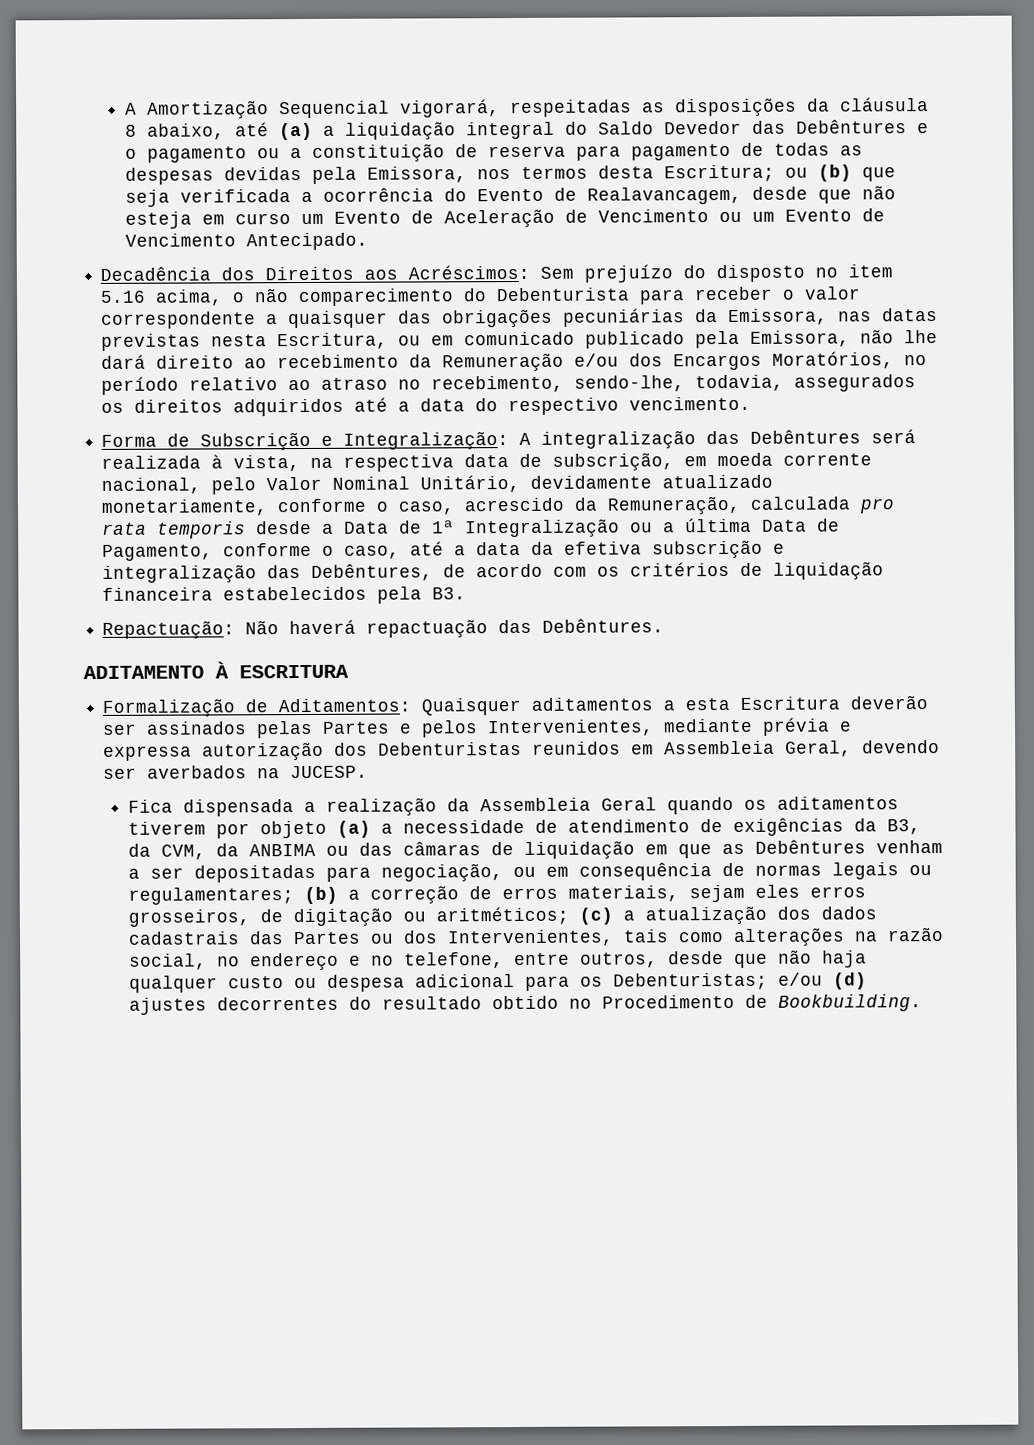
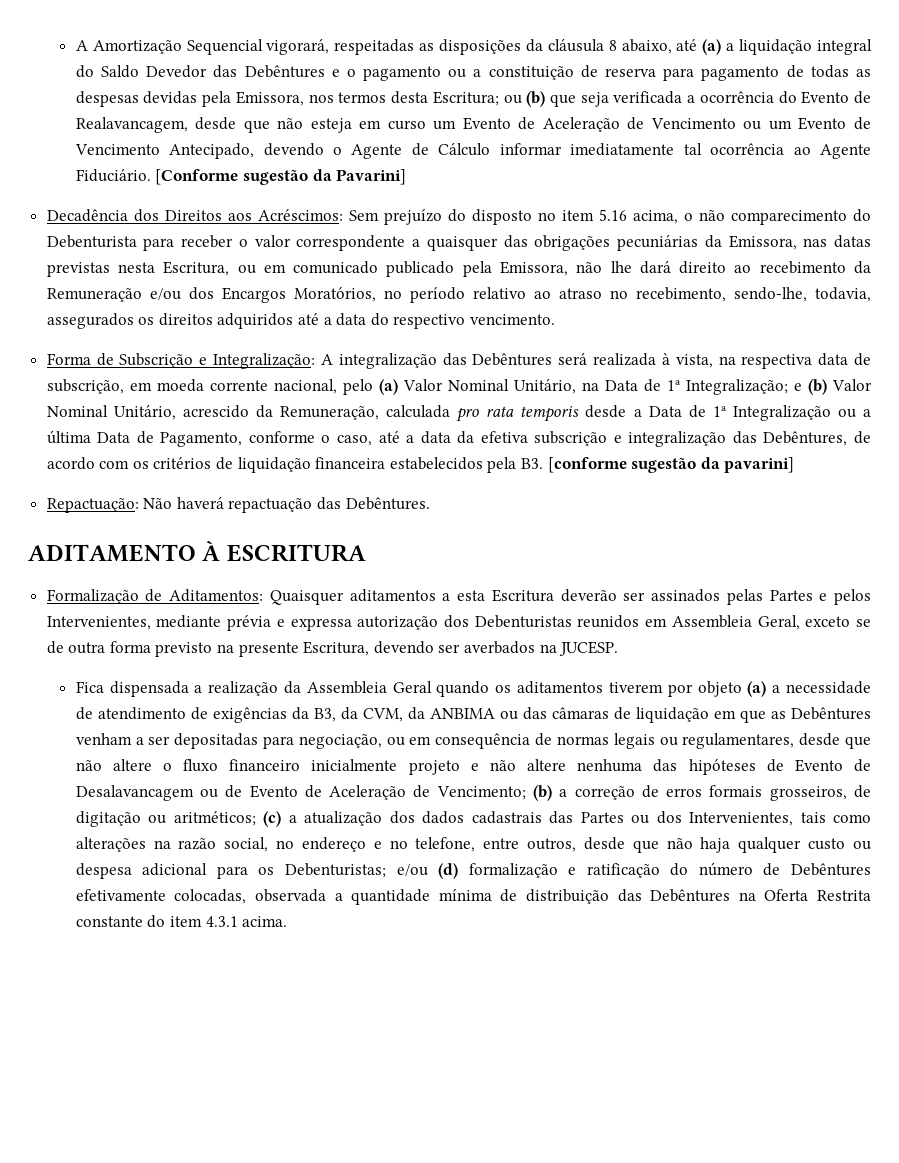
[245,232,368,251] Antecipado. -> [169,143,871,159] [75,169,407,185] Antecipado, devendo o Agente de Cálculo informar imediatamente tal ocorrência ao Agente Fiduciário. [Conforme sugestão da Pavarini]
[266,474,774,493] [101,498,456,516] Valor Nominal Unitário, devidamente atualizado monetariamente, conforme o caso, -> [378,379,872,395] [46,405,176,420] (a) Valor Nominal Unitário, na Data de 1ª Integralização; e (b) Valor Nominal Unitário,
(467, 593) none -> [547,457,795,473] [conforme sugestão da pavarini]
(853, 748) none -> [805,616,871,627] [46,641,370,657] exceto se de outra forma previsto na presente Escritura,
[127,887,294,905] regulamentares; -> [682,733,871,749] [75,759,871,775] [75,785,526,801] regulamentares, desde que não altere o fluxo financeiro inicialmente projeto e não altere nenhuma das hipóteses de Evento de Desalavancagem ou de Evento de Aceleração de Vencimento;
[567,884,866,903] materiais, sejam eles erros -> [709,785,763,797] formais
[128,994,922,1015] ajustes decorrentes do resultado obtido no Procedimento de Bookbuilding. -> [468,862,871,878] [75,889,872,905] [75,915,288,928] formalização e ratificação do número de Debêntures efetivamente colocadas, observada a quantidade mínima de distribuição das Debêntures na Oferta Restrita constante do item 4.3.1 acima.

